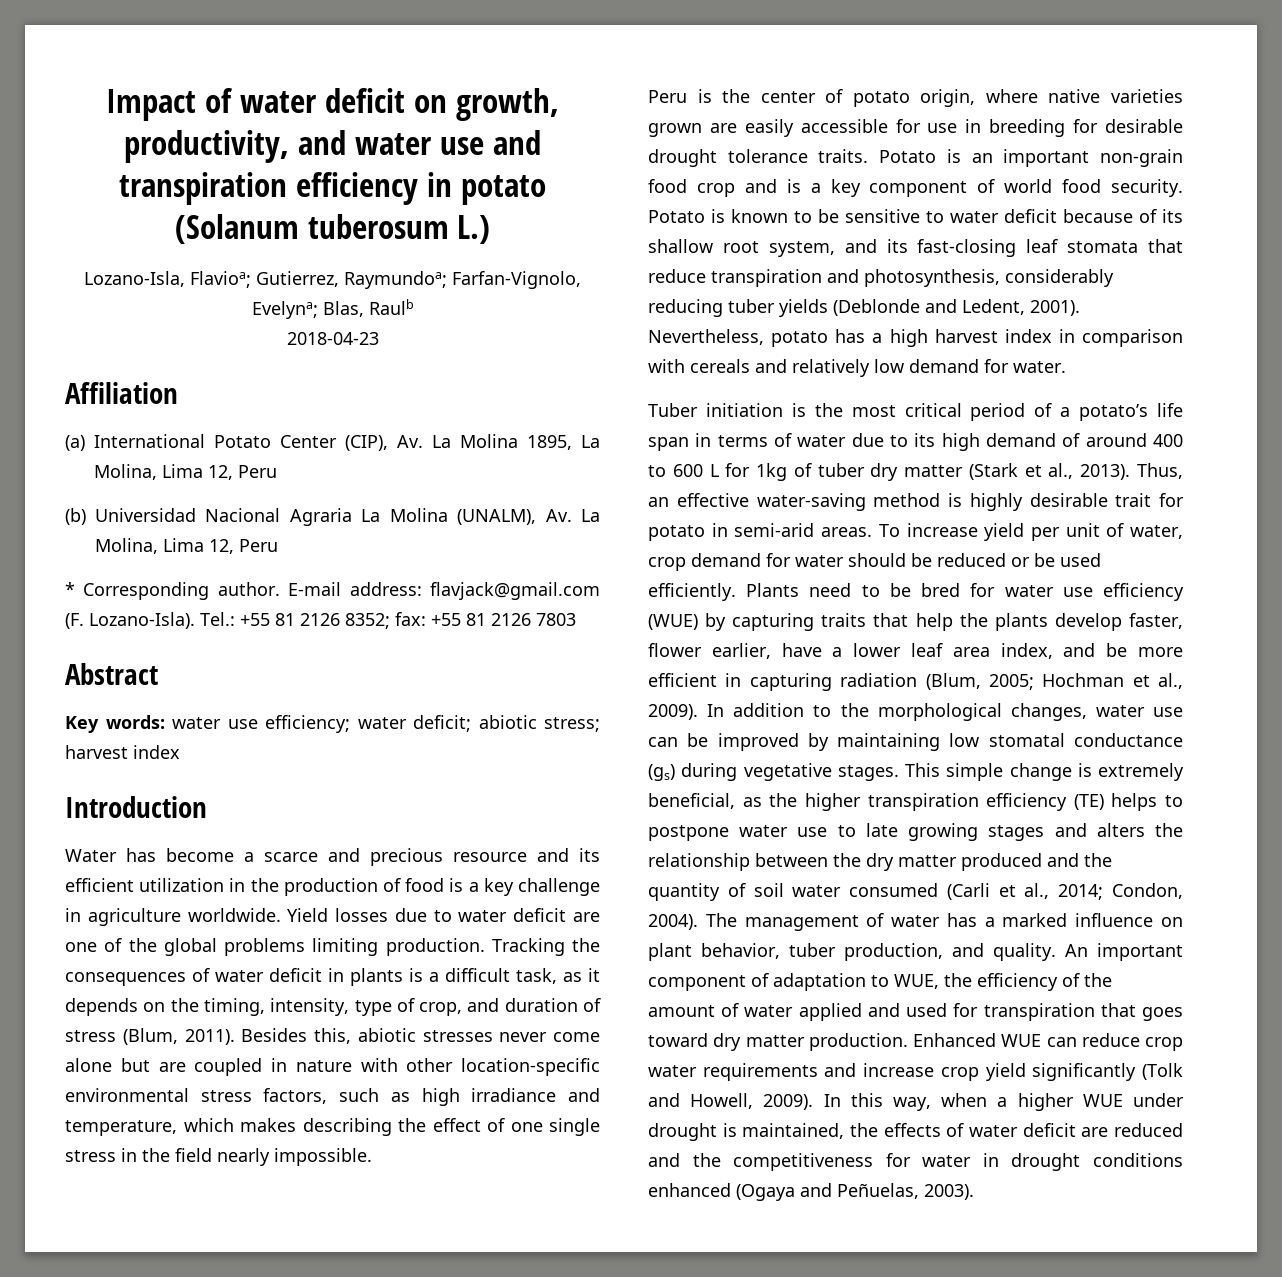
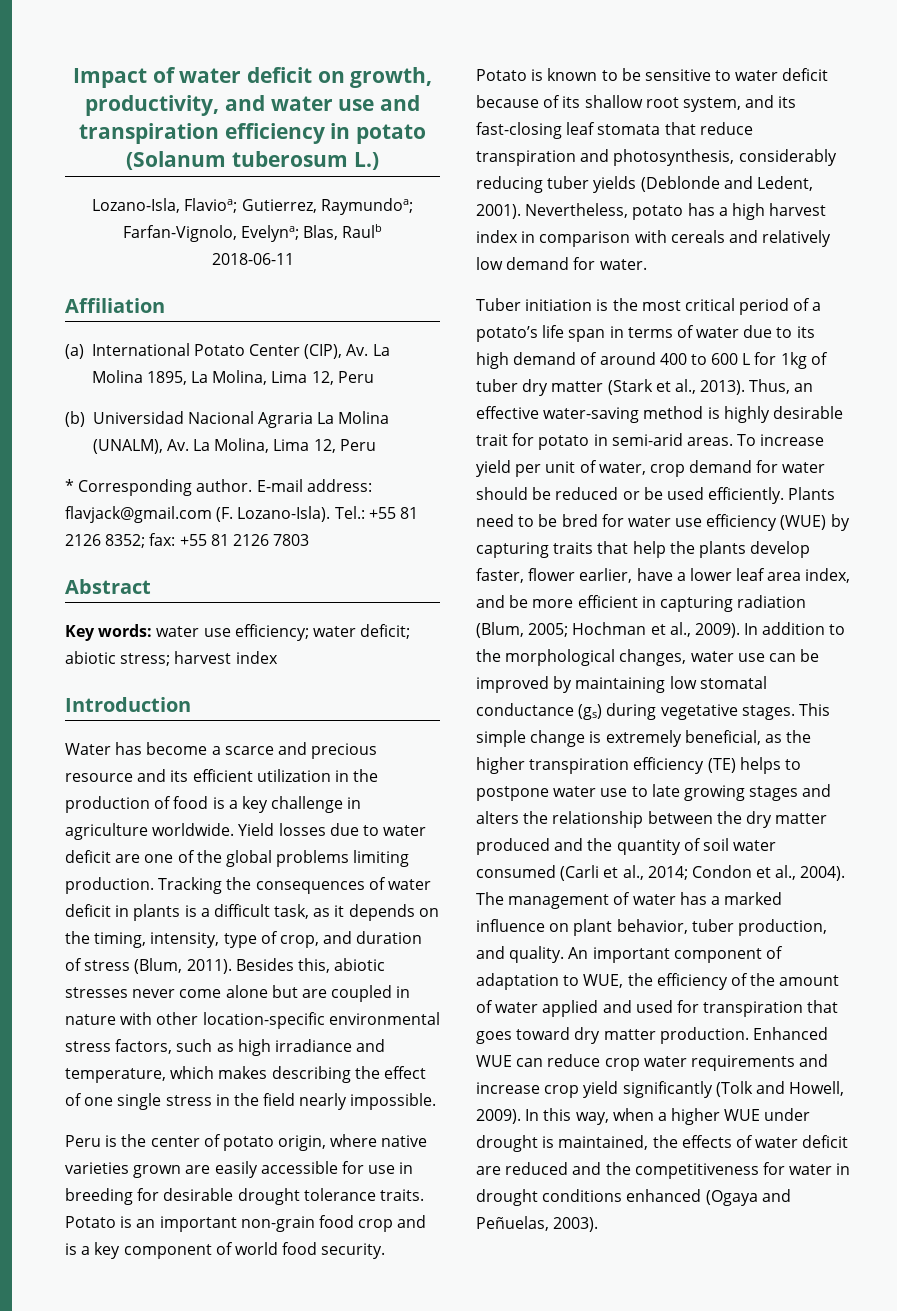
[286,332,379,345] 2018-04-23 -> [211,253,294,265] 2018-06-11
[1112,883,1183,899] Condon, -> [691,865,797,880] Condon et al.,

